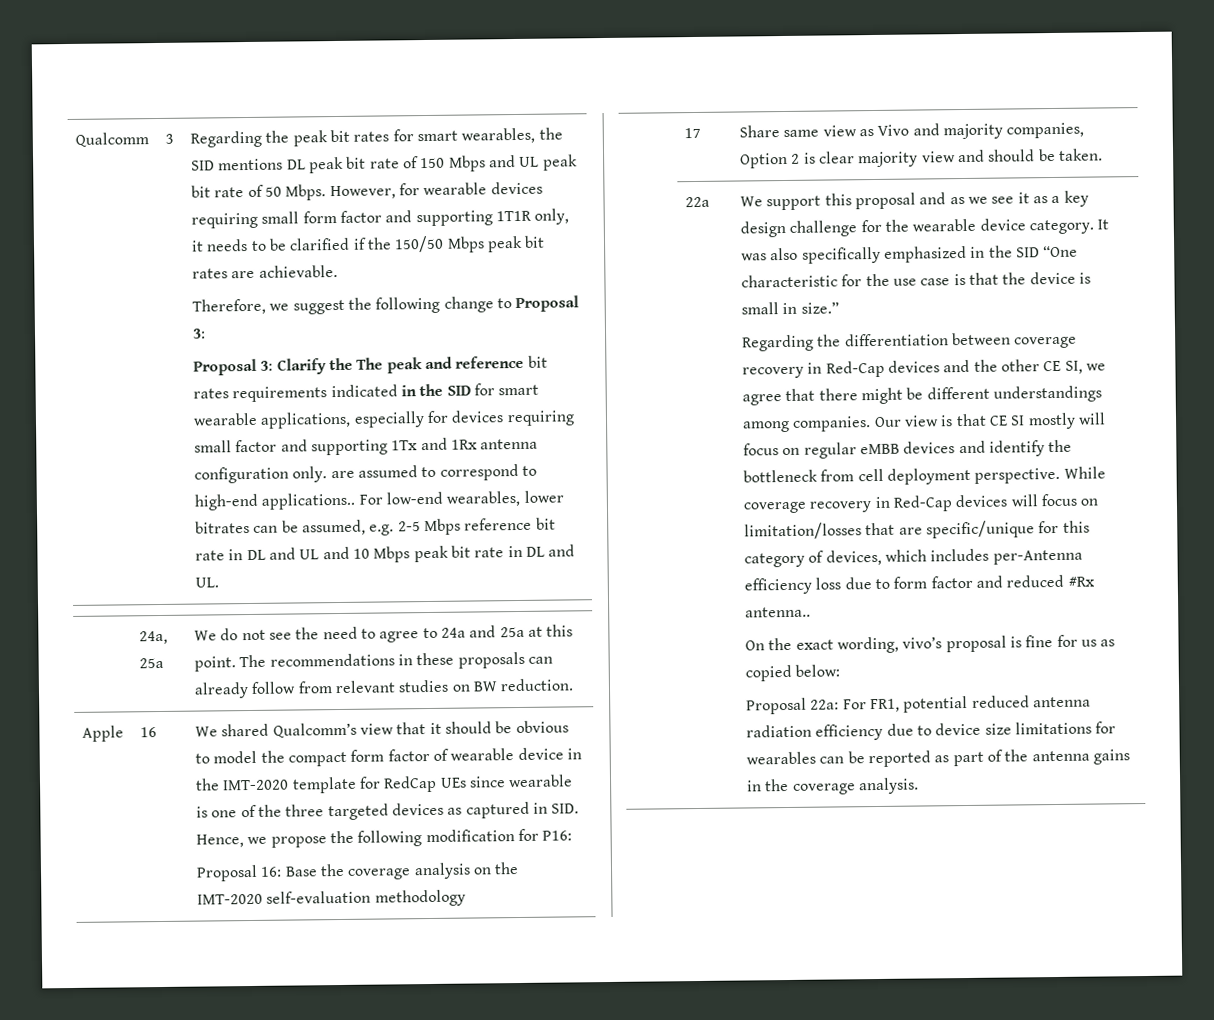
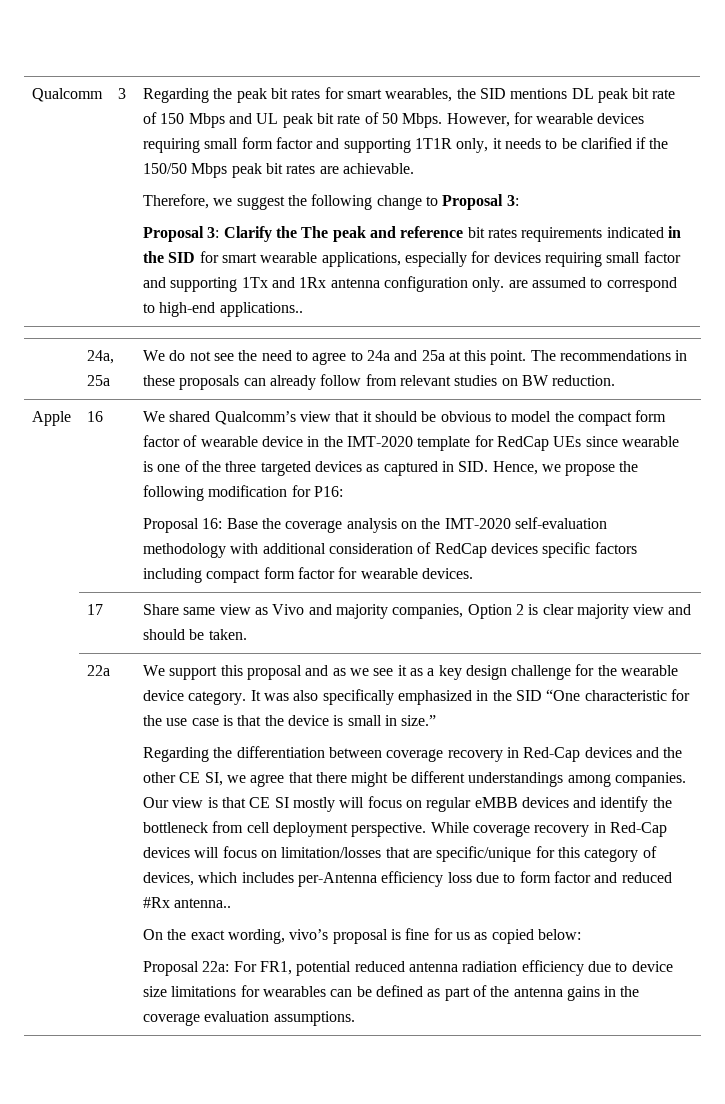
[358,490,564,507] [195,517,556,536] [195,544,576,563] [195,577,220,588] For low-end wearables, lower bitrates can be assumed, e.g. 2-5 Mbps reference bit rate in DL and UL and 10 Mbps peak bit rate in DL and UL. -> (303, 309) none
(466, 898) none -> [230,542,637,558] [142,567,473,583] with additional consideration of RedCap devices specific factors including compact form factor for wearable devices.
[868,750,932,768] reported -> [375,985,423,997] defined
[859,777,920,795] analysis. -> [204,1011,355,1026] evaluation assumptions.

